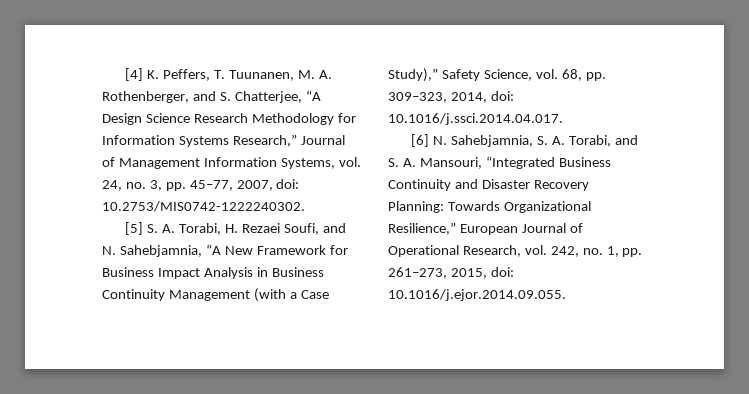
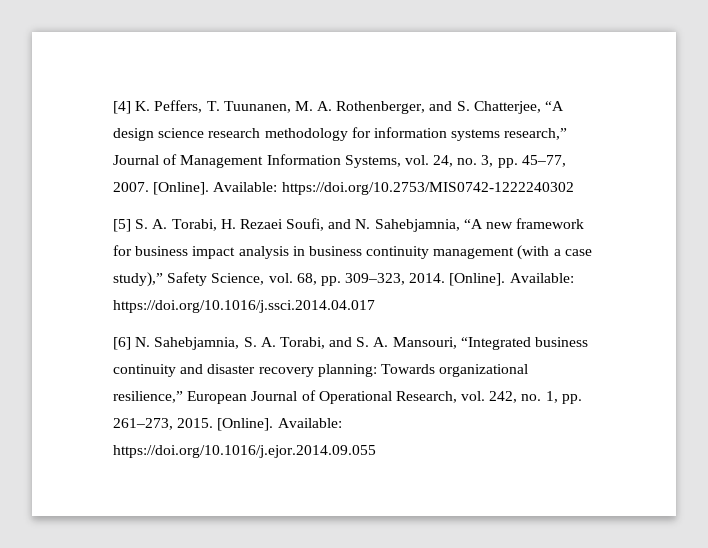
[102,113,356,125] [102,134,297,147] Design Science Research Methodology for Information Systems Research,” -> [113,127,568,141] design science research methodology for information systems research,”
[236,179,300,191] [102,201,305,212] 2007, doi: 10.2753/MIS0742-1222240302. -> [113,182,574,195] 2007. [Online]. Available: https://doi.org/10.2753/MIS0742-1222240302
[224,245,348,255] [102,267,324,279] [102,288,329,302] [388,68,438,82] New Framework for Business Impact Analysis in Business Continuity Management (with a Case Study),” -> [486,218,585,229] [113,245,592,260] [113,272,163,287] new framework for business impact analysis in business continuity management (with a case study),”
[450,91,514,103] [388,113,563,125] 2014, doi: 10.1016/j.ssci.2014.04.017. -> [409,273,574,286] [113,300,375,313] 2014. [Online]. Available: https://doi.org/10.1016/j.ssci.2014.04.017
[558,157,611,167] [388,179,589,191] [388,201,591,213] [388,222,456,235] Business Continuity and Disaster Recovery Planning: Towards Organizational Resilience,” -> [535,337,589,347] [113,364,529,377] [113,391,183,403] business continuity and disaster recovery planning: Towards organizational resilience,”
[450,267,514,279] [388,289,566,301] 2015, doi: 10.1016/j.ejor.2014.09.055. -> [177,418,342,431] [113,445,376,458] 2015. [Online]. Available: https://doi.org/10.1016/j.ejor.2014.09.055

